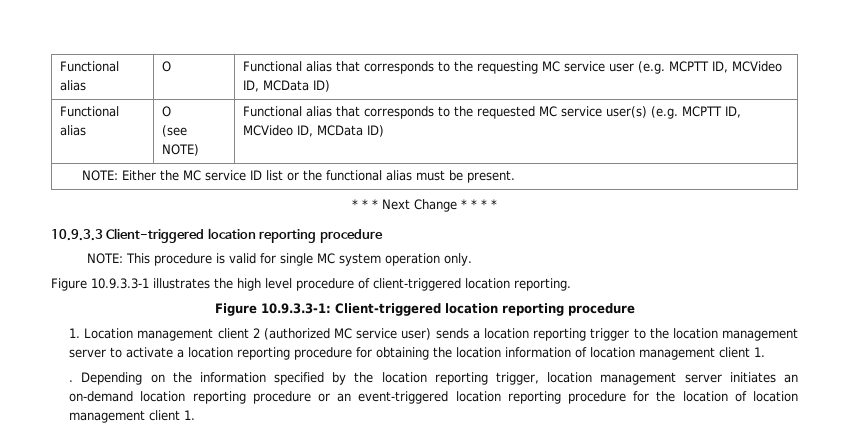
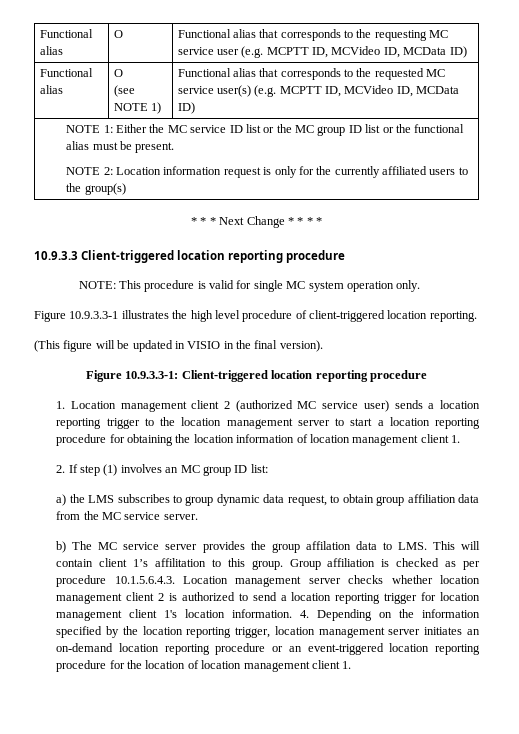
[162,144,200,156] NOTE) -> [113,102,161,114] NOTE 1)
[82,170,119,181] NOTE: -> [66,125,113,133] NOTE 1:
(323, 175) none -> [295,124,411,136] MC group ID list or the
(516, 176) none -> [66,166,468,178] [66,183,126,195] // NOTE 2: Location information request is only for the currently affiliated users to the group(s)
(571, 284) none -> [34,340,323,352] // (This figure will be updated in VISIO in the final version).
[126,347,174,358] activate -> [350,418,373,426] start
[69,380,74,382] . -> [56,464,268,476] [56,494,480,506] [56,511,198,520] [56,541,480,553] [56,558,481,570] [56,575,481,587] [56,592,481,604] [56,609,310,621] 2. If step (1) involves an MC group ID list: // a) the LMS subscribes to group dynamic data request, to obtain group affiliation data from the MC service server. // b) The MC service server provides the group affilation data to LMS. This will contain client 1’s affilitation to this group. Group affiliation is checked as per procedure 10.1.5.6.4.3. Location management server checks whether location management client 2 is authorized to send a location reporting trigger for location management client 1's location information. 4.

